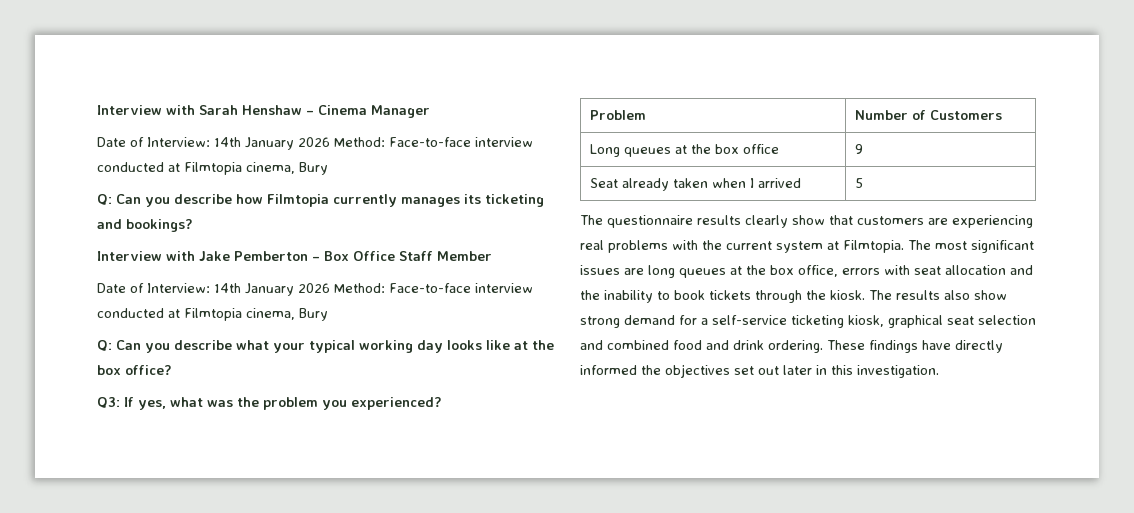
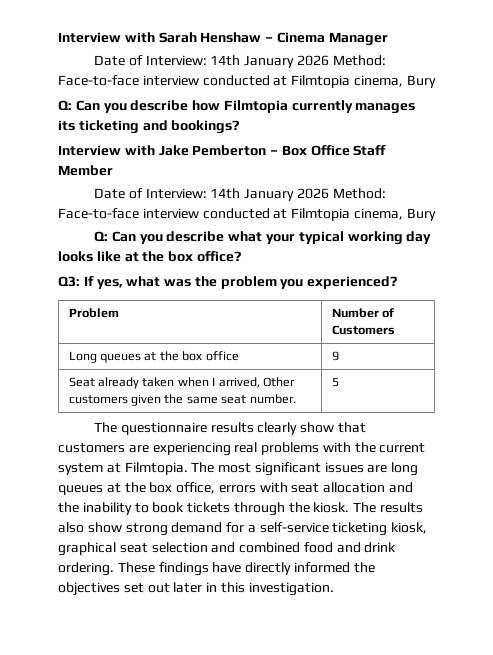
[757,178,801,188] arrived -> [218,377,295,388] [68,394,296,406] arrived, Other customers given the same seat number.

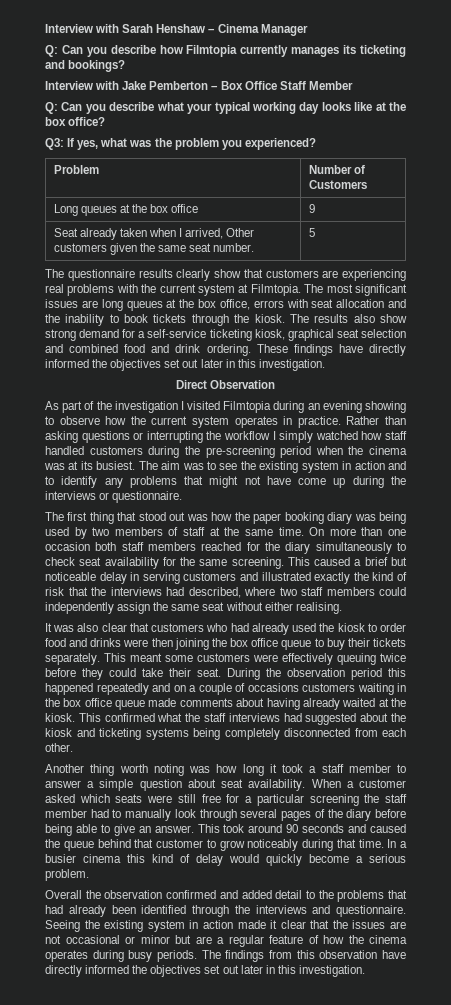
[94,55,386,68] [58,75,436,88] // Date of Interview: 14th January 2026 Method: Face-to-face interview conducted at Filmtopia cinema, Bury -> (308, 30) none
[94,188,386,201] [58,208,436,221] // Date of Interview: 14th January 2026 Method: Face-to-face interview conducted at Filmtopia cinema, Bury -> (353, 85) none
(334, 589) none -> [175,380,276,389] [45,401,406,413] [45,416,406,428] [45,431,407,443] [45,446,407,458] [44,461,406,473] [45,476,406,488] [45,491,183,503] [45,512,406,524] [45,527,407,539] [45,542,406,554] [45,557,407,569] [45,572,408,584] [45,587,406,598] [45,602,342,614] [45,623,406,635] [45,638,406,650] [45,653,406,665] [45,668,406,680] [45,683,406,695] [45,698,407,710] [45,713,407,725] [45,728,406,740] [45,743,73,752] [45,764,406,776] [45,779,406,791] [45,794,407,806] [45,809,407,821] [45,824,407,836] [45,839,407,851] [45,854,406,866] [45,869,89,881] [45,890,407,902] [45,905,406,917] [45,920,406,932] [45,935,407,947] [45,950,406,962] [45,965,365,977] // Direct Observation // As part of the investigation I visited Filmtopia during an evening showing to observe how the current system operates in practice. Rather than asking questions or interrupting the workflow I simply watched how staff handled customers during the pre-screening period when the cinema was at its busiest. The aim was to see the existing system in action and to identify any problems that might not have come up during the interviews or questionnaire. // The first thing that stood out was how the paper booking diary was being used by two members of staff at the same time. On more than one occasion both staff members reached for the diary simultaneously to check seat availability for the same screening. This caused a brief but noticeable delay in serving customers and illustrated exactly the kind of risk that the interviews had described, where two staff members could independently assign the same seat without either realising. // It was also clear that customers who had already used the kiosk to order food and drinks were then joining the box office queue to buy their tickets separately. This meant some customers were effectively queuing twice before they could take their seat. During the observation period this happened repeatedly and on a couple of occasions customers waiting in the box office queue made comments about having already waited at the kiosk. This confirmed what the staff interviews had suggested about the kiosk and ticketing systems being completely disconnected from each other. // Another thing worth noting was how long it took a staff member to answer a simple question about seat availability. When a customer asked which seats were still free for a particular screening the staff member had to manually look through several pages of the diary before being able to give an answer. This took around 90 seconds and caused the queue behind that customer to grow noticeably during that time. In a busier cinema this kind of delay would quickly become a serious problem. // Overall the observation confirmed and added detail to the problems that had already been identified through the interviews and questionnaire. Seeing the existing system in action made it clear that the issues are not occasional or minor but are a regular feature of how the cinema operates during busy periods. The findings from this observation have directly informed the objectives set out later in this investigation.

